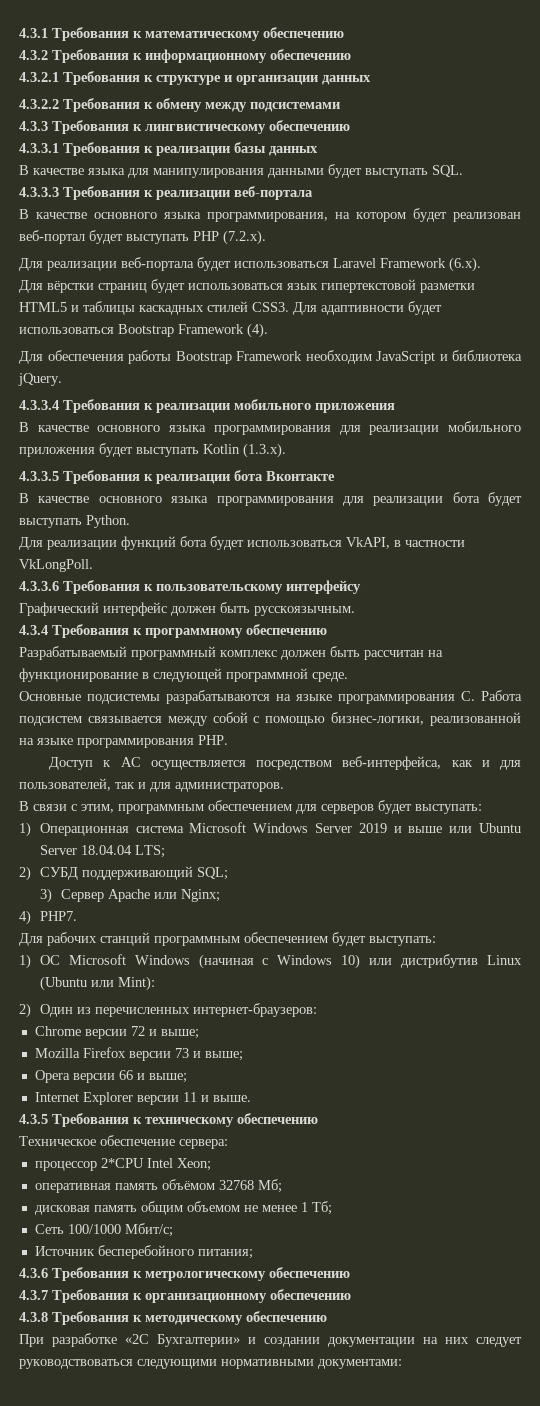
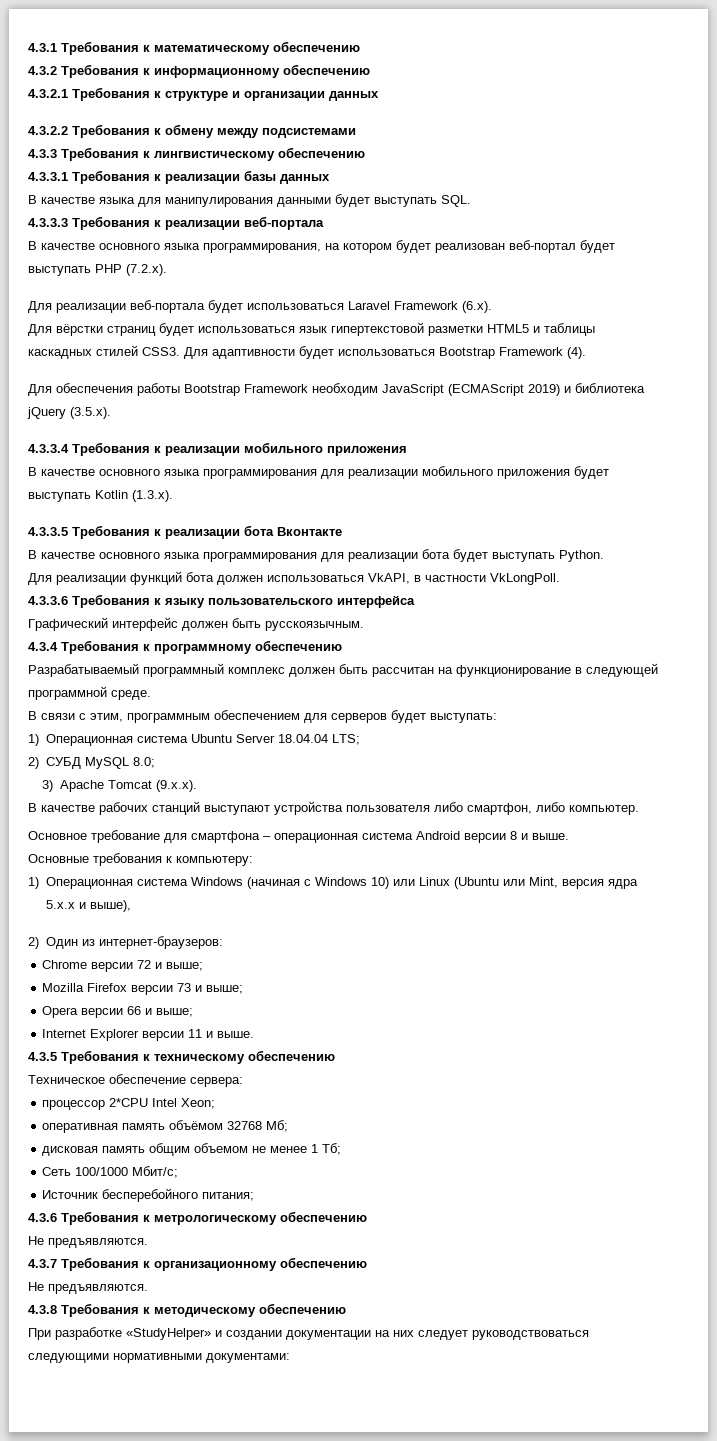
[439,350,522,361] [18,373,62,386] и библиотека jQuery. -> [448,383,645,396] [27,407,111,419] (ECMAScript 2019) и библиотека jQuery (3.5.x).
[210,536,244,550] будет -> [217,575,263,585] должен
[156,580,361,594] пользовательскому интерфейсу -> [165,595,415,608] языку пользовательского интерфейса
[19,690,522,704] [19,712,521,726] [19,735,228,748] [49,756,521,770] [19,778,284,792] // Основные подсистемы разрабатываются на языке программирования С. Работа подсистем связывается между собой с помощью бизнес-логики, реализованной на языке программирования PHP. // Доступ к АС осуществляется посредством веб-интерфейса, как и для пользователей, так и для администраторов. -> (151, 695) none
[189,822,473,833] Microsoft Windows Server 2019 и выше или -> (188, 739) none
[81,866,228,880] поддерживающий SQL; -> [84,757,155,769] MySQL 8.0;
[60,889,220,902] [19,910,77,925] [19,932,436,946] [19,954,126,969] Сервер Apache или Nginx; // 4) PHP7. // Для рабочих станций программным обеспечением будет выступать: // 1) ОС Microsoft -> [59,780,197,792] [28,801,639,815] [28,830,569,843] [28,853,253,866] [28,877,188,889] Apache Tomcat (9.x.x). // В качестве рабочих станций выступают устройства пользователя либо смартфон, либо компьютер. // Основное требование для смартфона – операционная система Android версии 8 и выше. // Основные требования к компьютеру: // 1) Операционная система
[401,954,479,968] дистрибутив -> (415, 882) none
[117,976,155,991] Mint): -> [528,877,638,889] [45,900,131,912] Mint, версия ядра 5.x.x и выше),
[94,1007,190,1017] перечисленных -> (95, 942) none
(350, 1272) none -> [28,1236,148,1248] // Не предъявляются.
(351, 1294) none -> [28,1282,148,1294] // Не предъявляются.
[125,1334,240,1347] «2С Бухгалтерии» -> [126,1328,211,1340] «StudyHelper»

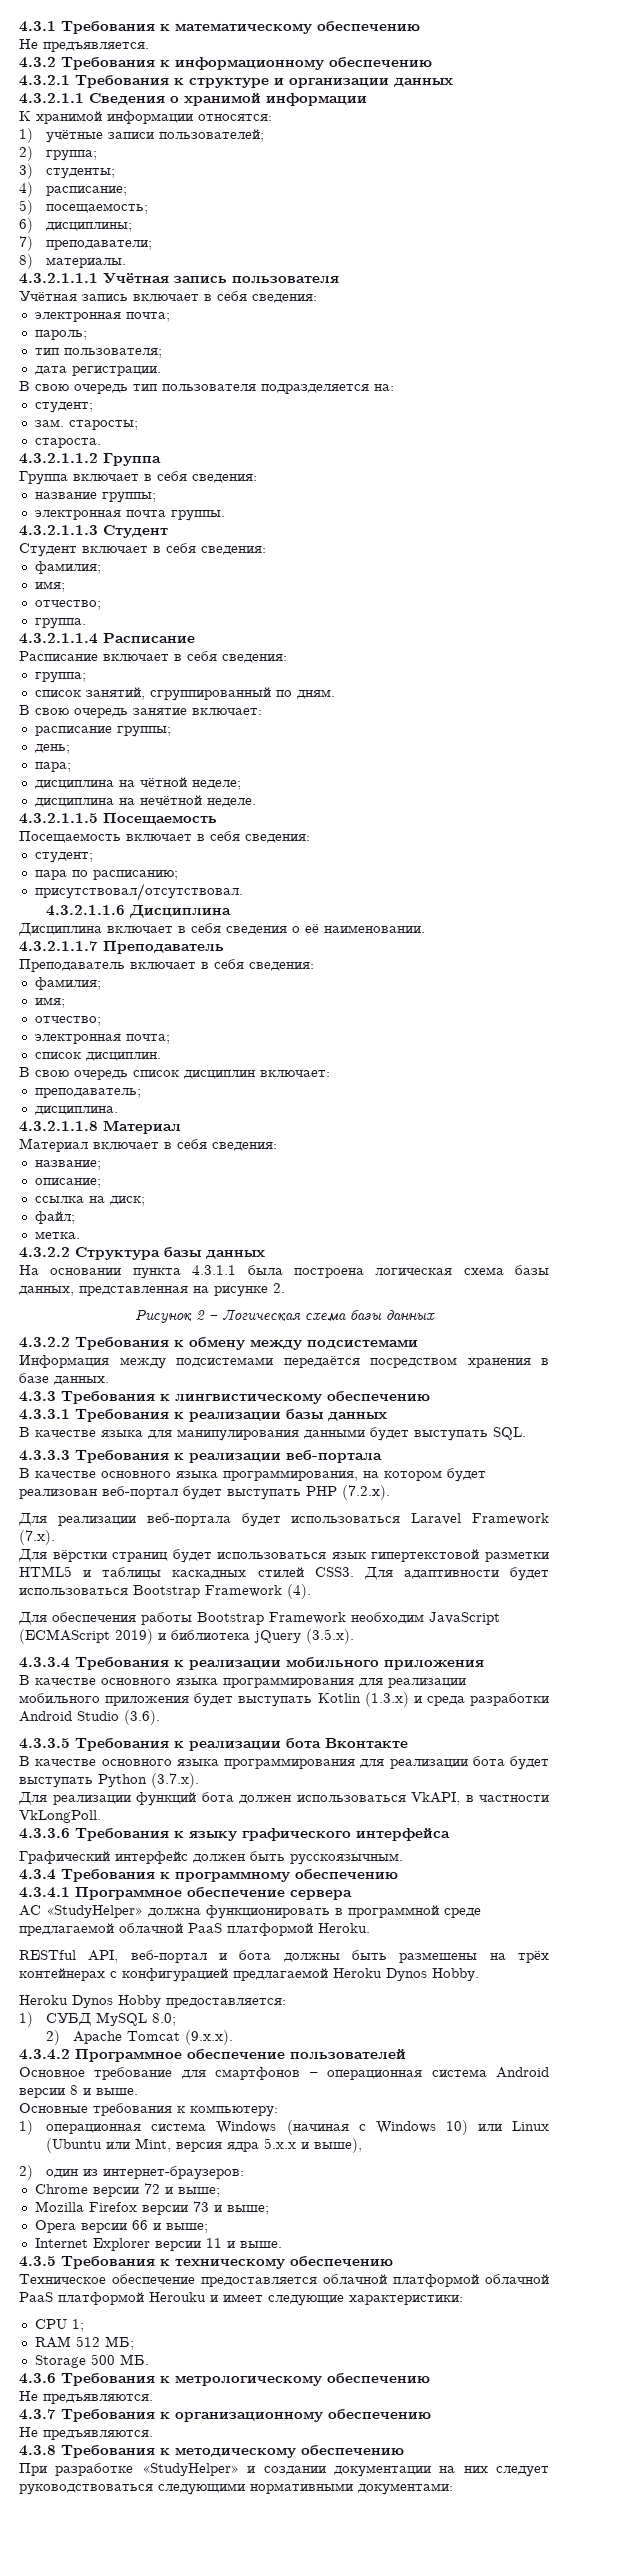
(360, 46) none -> [19,39,149,52] // Не предъявляется.
(379, 96) none -> [19,93,367,106] [19,111,272,124] [19,128,265,143] [19,146,98,161] [19,164,116,179] [19,182,128,197] [19,200,149,215] [19,218,133,233] [19,236,153,251] [19,254,127,269] [19,273,339,284] [19,291,317,303] [34,312,170,322] [34,330,87,340] [34,348,162,358] [34,366,161,376] [19,381,394,394] [34,402,93,413] [34,419,138,430] [34,438,101,448] [19,453,161,466] [19,471,257,485] [34,492,156,503] [34,510,225,521] [19,525,168,538] [19,543,266,557] [34,561,101,574] [34,581,65,592] [34,600,101,610] [34,618,86,629] [19,633,195,644] [19,651,287,663] [34,672,86,683] [34,687,335,701] [19,705,262,718] [34,726,171,737] [34,744,70,754] [34,762,71,772] [34,777,241,790] [34,795,256,807] [19,813,217,825] [19,831,310,843] [34,852,93,863] [34,870,178,880] [34,883,243,901] [46,905,232,918] [18,923,425,936] [19,941,224,954] [19,959,314,972] [34,977,101,990] [34,997,65,1008] [34,1016,101,1026] [34,1034,170,1044] [34,1052,161,1061] [19,1067,330,1080] [34,1088,141,1098] [34,1106,118,1115] [19,1120,181,1134] [19,1138,277,1152] [34,1160,101,1170] [34,1178,101,1188] [34,1196,145,1206] [34,1211,75,1224] [34,1231,80,1239] [19,1247,265,1260] [19,1265,549,1279] [19,1283,285,1297] [134,1309,435,1323] // 4.3.2.1.1 Сведения о хранимой информации // К хранимой информации относятся: // 1) учётные записи пользователей; // 2) группа; // 3) студенты; // 4) расписание; // 5) посещаемость; // 6) дисциплины; // 7) преподаватели; // 8) материалы. // 4.3.2.1.1.1 Учётная запись пользователя // Учётная запись включает в себя сведения: // электронная почта; // пароль; // тип пользователя; // дата регистрации. // В свою очередь тип пользователя подразделяется на: // студент; // зам. старосты; // староста. // 4.3.2.1.1.2 Группа // Группа включает в себя сведения: // название группы; // электронная почта группы. // 4.3.2.1.1.3 Студент // Студент включает в себя сведения: // фамилия; // имя; // отчество; // группа. // 4.3.2.1.1.4 Расписание // Расписание включает в себя сведения: // группа; // список занятий, сгруппированный по дням. // В свою очередь занятие включает: // расписание группы; // день; // пара; // дисциплина на чётной неделе; // дисциплина на нечётной неделе. // 4.3.2.1.1.5 Посещаемость // Посещаемость включает в себя сведения: // студент; // пара по расписанию; // присутствовал/отсутствовал. // 4.3.2.1.1.6 Дисциплина // Дисциплина включает в себя сведения о её наименовании. // 4.3.2.1.1.7 Преподаватель // Преподаватель включает в себя сведения: // фамилия; // имя; // отчество; // электронная почта; // список дисциплин. // В свою очередь список дисциплин включает: // преподаватель; // дисциплина. // 4.3.2.1.1.8 Материал // Материал включает в себя сведения: // название; // описание; // ссылка на диск; // файл; // метка. // 4.3.2.2 Структура базы данных // На основании пункта 4.3.1.1 была построена логическая схема базы данных, представленная на рисунке 2. // Рисунок 2 – Логическая схема базы данных
(356, 133) none -> [19,1355,549,1369] [19,1373,109,1385] // Информация между подсистемами передаётся посредством хранения в базе данных.
[462,301,492,313] (6.x). -> [19,1530,55,1545] (7.x).
[132,490,173,502] (1.3.x). -> [364,1692,549,1707] [19,1710,160,1725] (1.3.x) и среда разработки Android Studio (3.6).
[559,550,604,562] Python. -> [98,1773,199,1788] Python (3.7.x).
[208,598,333,605] пользовательского -> [242,1828,351,1841] графического
[28,663,658,677] [28,686,151,700] [28,710,497,723] [28,734,360,746] [28,757,39,769] Разрабатываемый программный комплекс должен быть рассчитан на функционирование в следующей программной среде. // В связи с этим, программным обеспечением для серверов будет выступать: // 1) Операционная система Ubuntu Server 18.04.04 LTS; // 2) -> [19,1887,352,1900] [19,1905,481,1919] [19,1923,370,1936] [19,1950,549,1963] [19,1968,479,1982] [19,1995,286,2008] [19,2012,33,2027] 4.3.4.1 Программное обеспечение сервера // АС «StudyHelper» должна функционировать в программной среде предлагаемой облачной PaaS платформой Heroku. // RESTful API, веб-портал и бота должны быть размешены на трёх контейнерах с конфигурацией предлагаемой Heroku Dynos Hobby. // Heroku Dynos Hobby предоставляется: // 1)
[42,780,54,792] 3) -> [46,2030,61,2045] 2)
[28,801,639,815] В качестве рабочих станций выступают устройства пользователя либо смартфон, либо компьютер. -> [19,2049,406,2062] 4.3.4.2 Программное обеспечение пользователей
[191,831,260,843] смартфона -> [215,2067,301,2080] смартфонов
[45,877,133,889] Операционная -> [46,2124,142,2134] операционная
[45,937,78,949] Один -> [46,2169,79,2178] один
[190,1077,243,1087] [42,1098,216,1110] [42,1120,289,1133] [42,1143,342,1156] [42,1166,179,1178] [42,1188,255,1202] сервера: // процессор 2*CPU Intel Xeon; // оперативная память объёмом 32768 Мб; // дисковая память общим объемом не менее 1 Тб; // Сеть 100/1000 Мбит/с; // Источник бесперебойного питания; -> [201,2274,549,2287] [19,2292,463,2306] [34,2319,84,2332] [34,2336,134,2350] [34,2354,149,2368] предоставляется облачной платформой облачной PaaS платформой Herouku и имеет следующие характеристики: // CPU 1; // RAM 512 МБ; // Storage 500 МБ.

